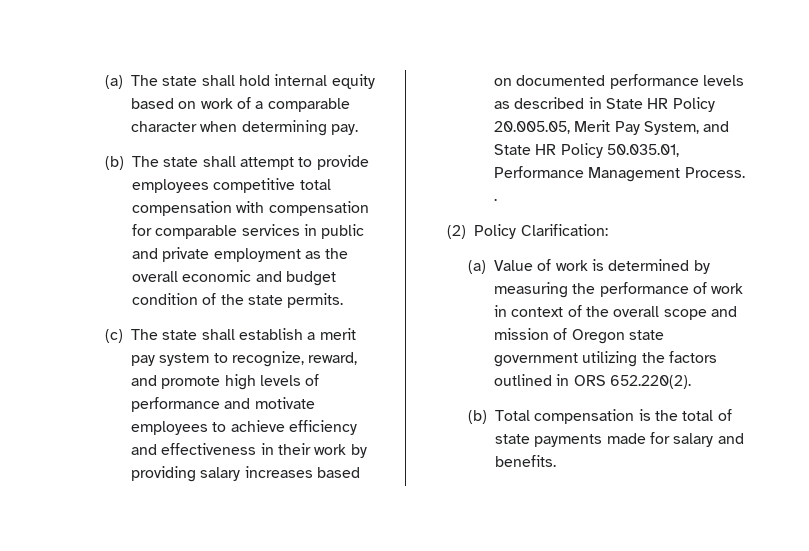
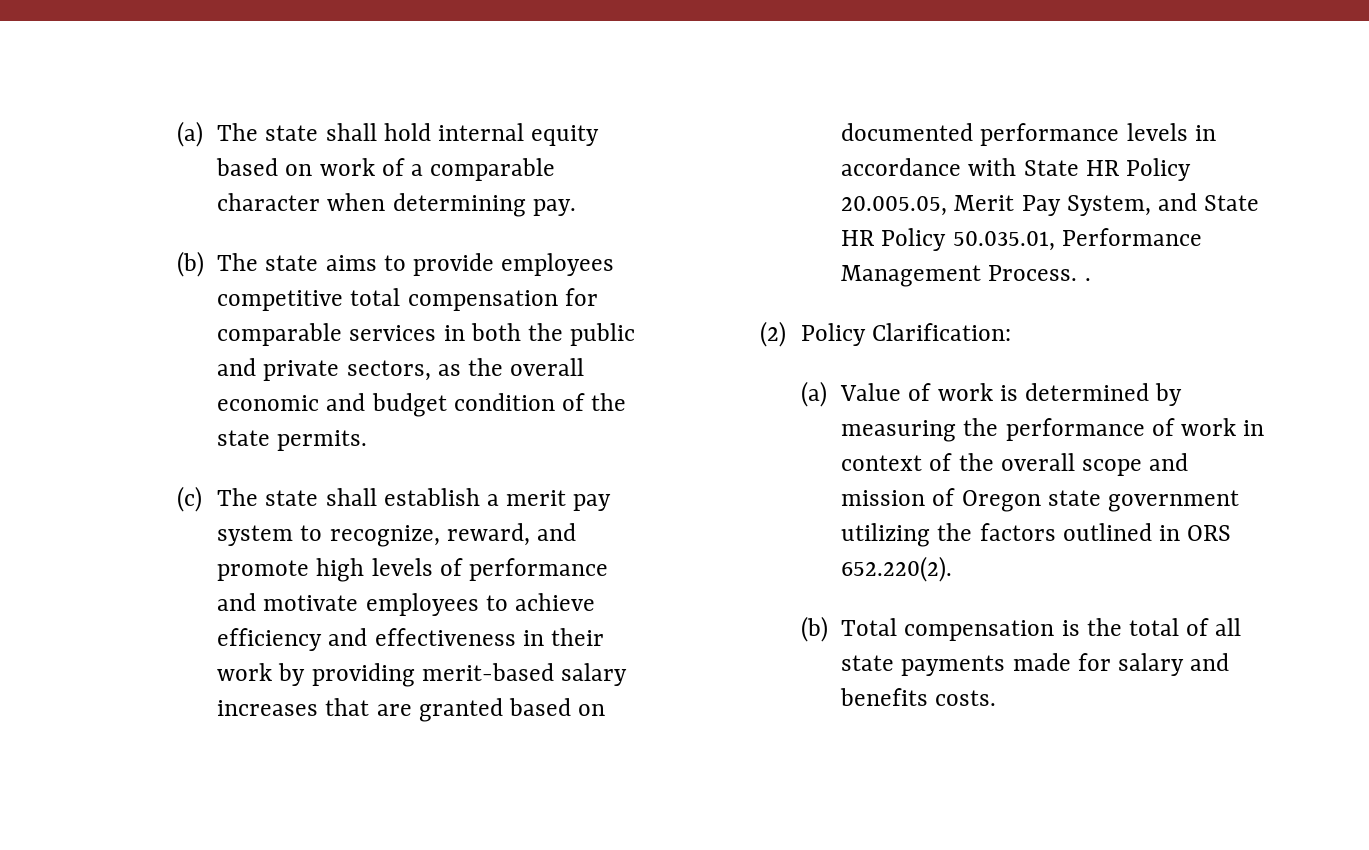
[202,156,294,170] shall attempt -> [325,255,377,271] aims
[236,201,369,216] with compensation -> (558, 300) none
(317, 230) none -> [470,323,563,341] both the
[213,248,301,262] employment -> [346,360,431,381] sectors,
(196, 474) none -> [421,663,554,681] merit-based
(313, 472) none -> [325,698,503,722] that are granted
[493,97,602,109] as described in -> [1194,125,1216,141] [841,158,1017,176] in accordance with
(732, 415) none -> [1215,618,1242,636] all
[494,455,556,467] benefits. -> [840,688,997,706] benefits costs.

